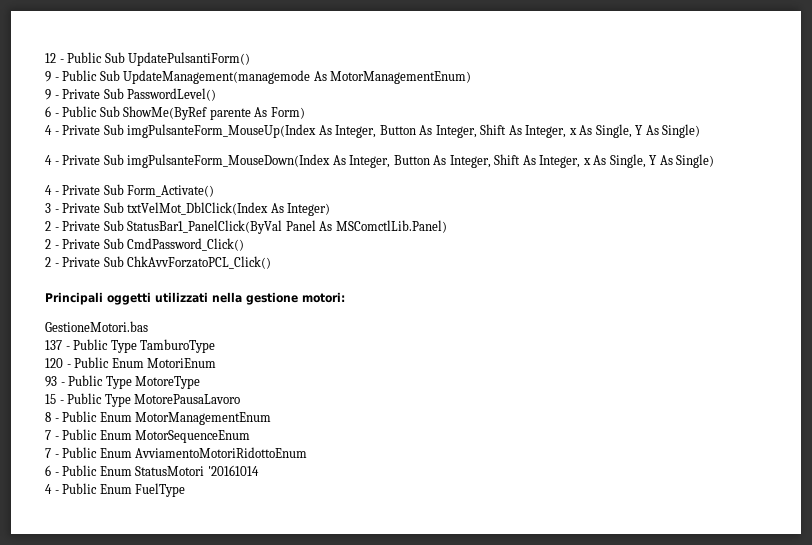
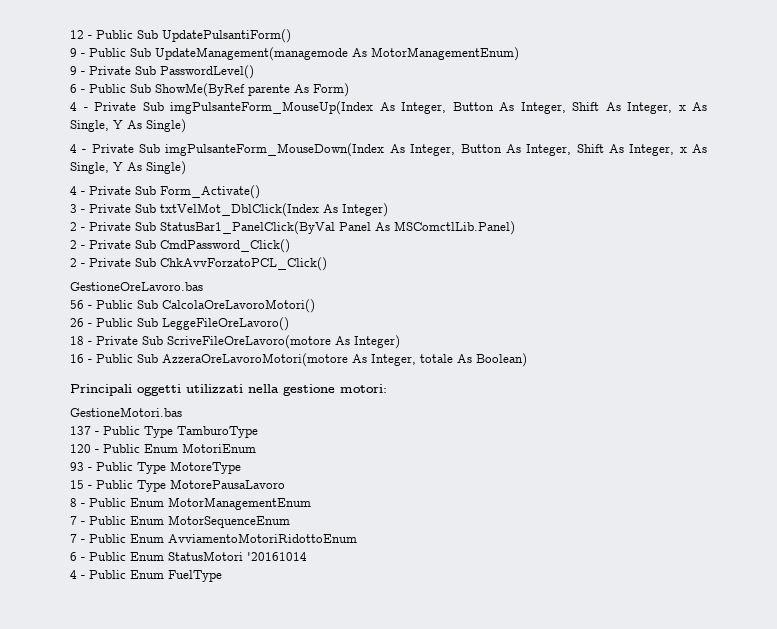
(272, 262) none -> [70,282,203,291] [70,299,315,313] [70,317,289,331] [70,335,400,349] [70,353,527,367] // GestioneOreLavoro.bas // 56 - Public Sub CalcolaOreLavoroMotori() // 26 - Public Sub LeggeFileOreLavoro() // 18 - Private Sub ScriveFileOreLavoro(motore As Integer) // 16 - Public Sub AzzeraOreLavoroMotori(motore As Integer, totale As Boolean)

